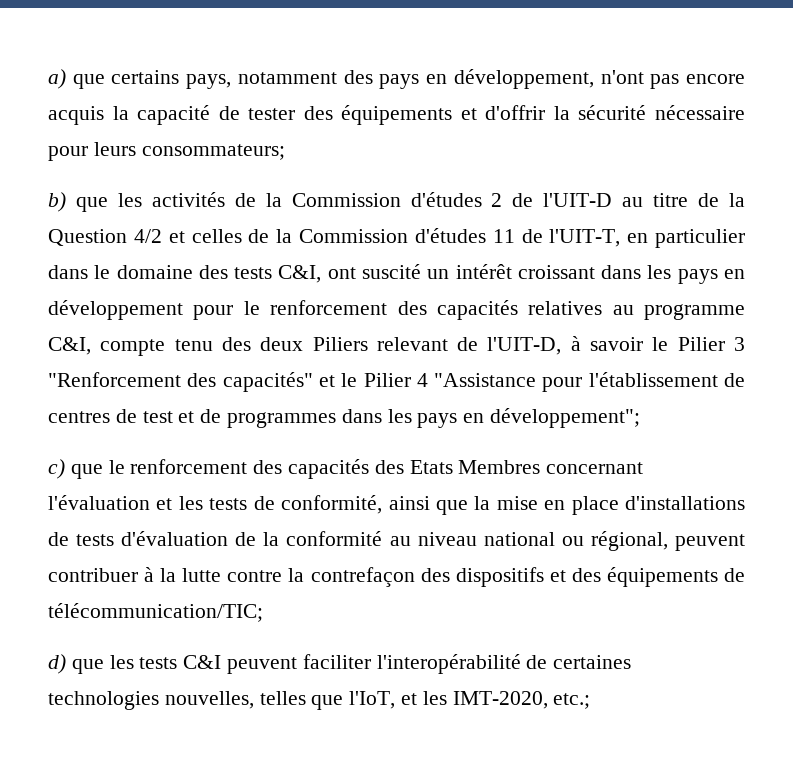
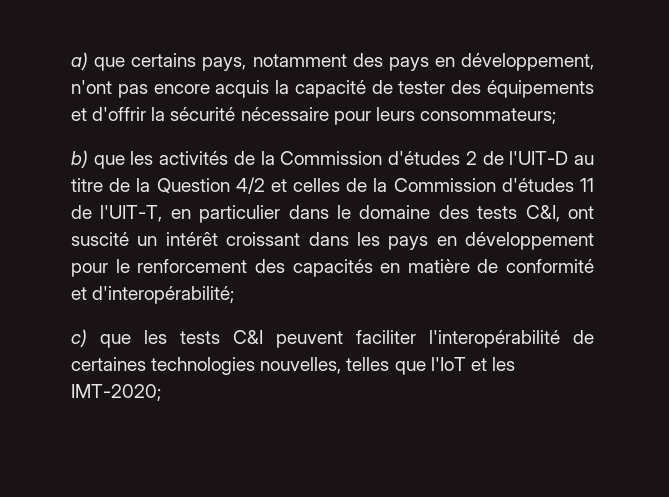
[528,301,745,320] [48,336,745,356] [48,372,745,392] [48,408,641,428] [48,459,644,479] [48,495,745,515] [48,531,745,551] [48,567,746,587] [48,603,263,622] [48,654,66,674] relatives au programme C&I, compte tenu des deux Piliers relevant de l'UIT-D, à savoir le Pilier 3 "Renforcement des capacités" et le Pilier 4 "Assistance pour l'établissement de centres de test et de programmes dans les pays en développement"; // c) que le renforcement des capacités des Etats Membres concernant l'évaluation et les tests de conformité, ainsi que la mise en place d'installations de tests d'évaluation de la conformité au niveau national ou régional, peuvent contribuer à la lutte contre la contrefaçon des dispositifs et des équipements de télécommunication/TIC; // d) -> [380,259,594,273] [71,286,235,304] [71,329,87,347] en matière de conformité et d'interopérabilité; // c)
[349,691,591,709] l'IoT, et les IMT-2020, etc.; -> [430,357,515,371] [71,384,161,401] l'IoT et les IMT-2020;

